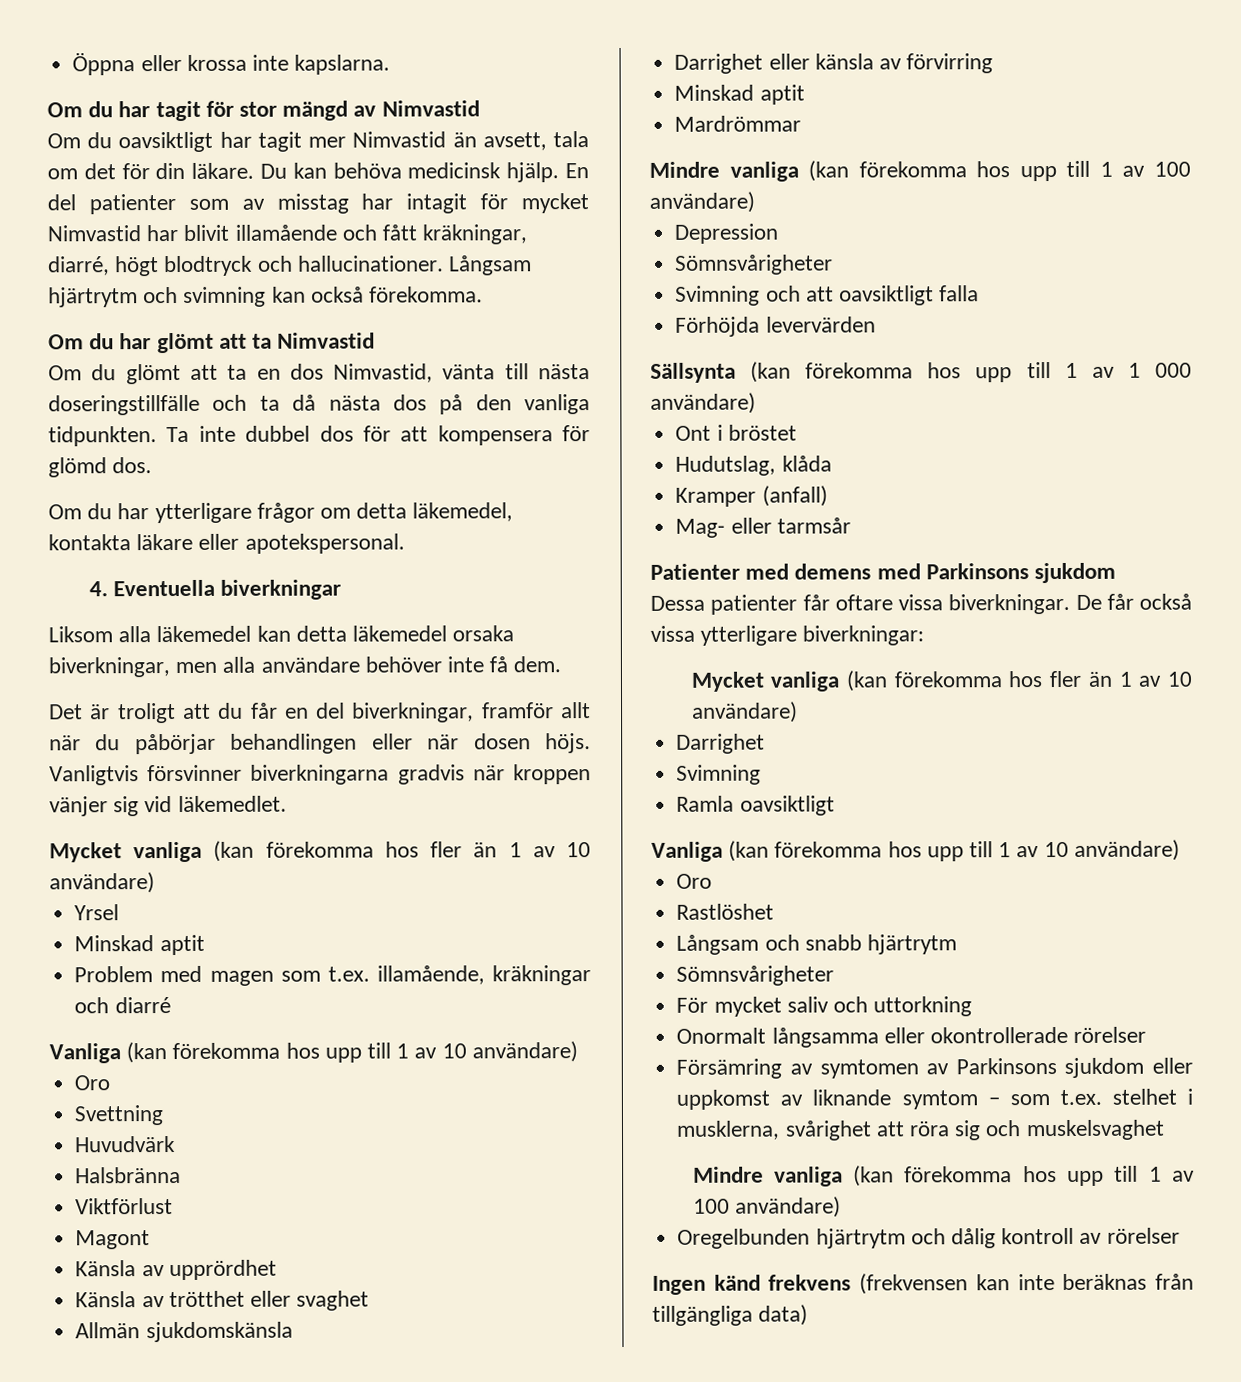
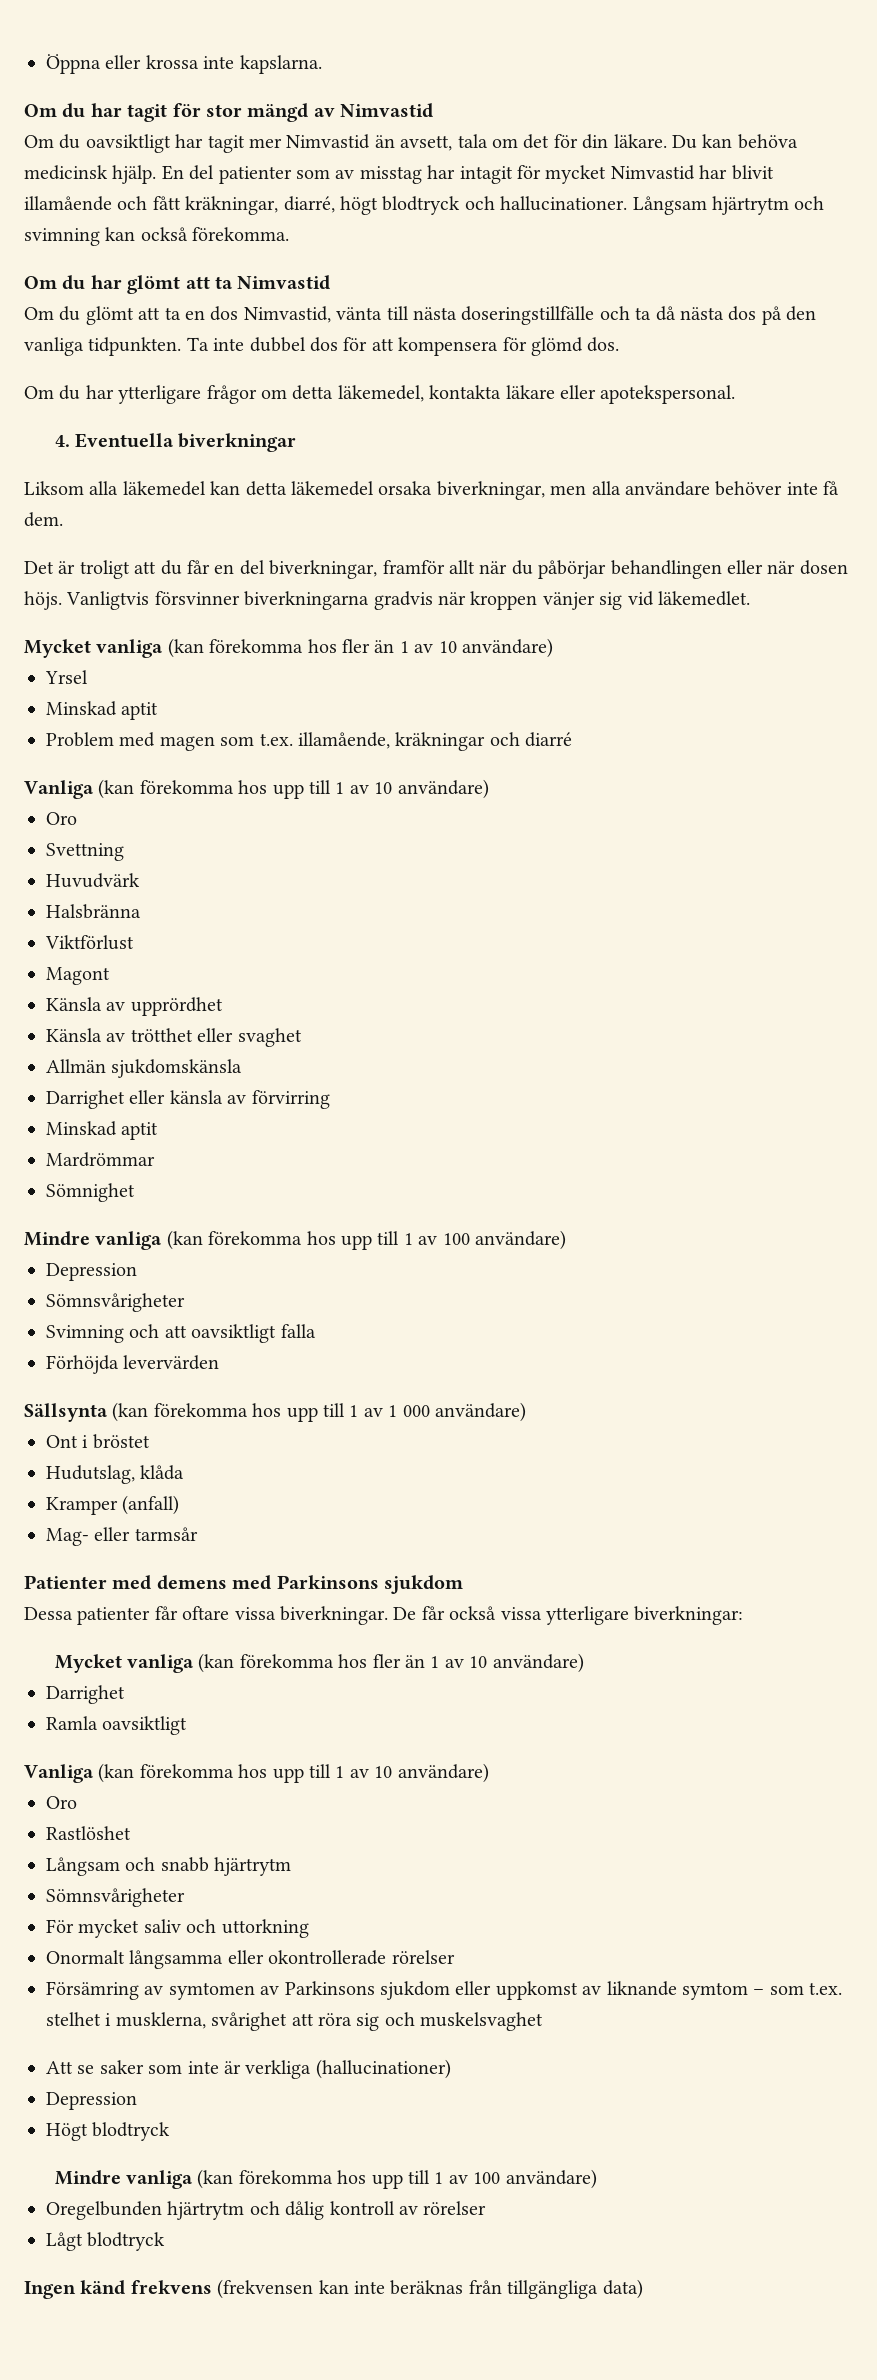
(802, 123) none -> [46,1183,135,1202] // Sömnighet
[676,764,762,785] // Svimning -> (125, 1694) none
(1165, 1130) none -> [46,2059,451,2079] [46,2092,137,2110] [46,2122,171,2141] // Att se saker som inte är verkliga (hallucinationer) // Depression // Högt blodtryck
(1180, 1235) none -> [46,2232,166,2251] // Lågt blodtryck

